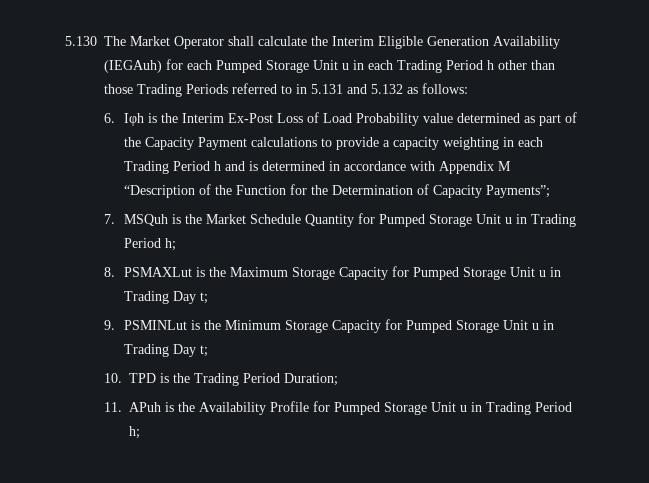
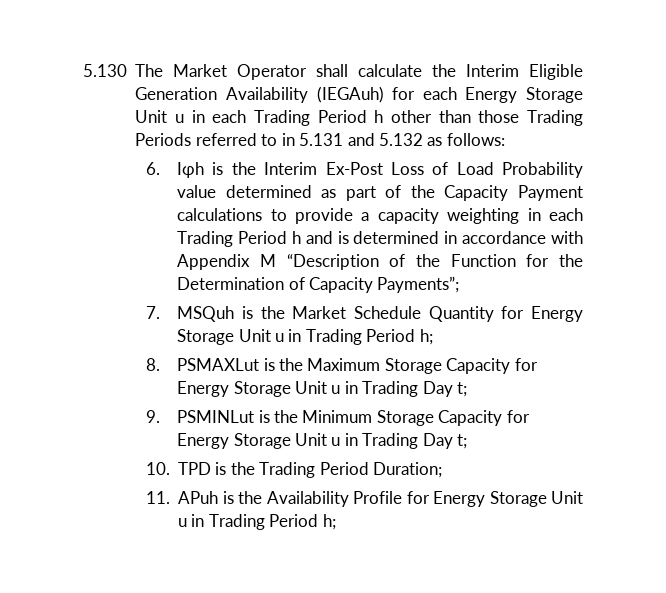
[216,60,262,73] Pumped -> [465,87,518,103] Energy
[378,214,425,227] Pumped -> [530,306,583,322] Energy
[412,267,459,280] Pumped -> [177,381,230,397] Energy
[405,320,452,333] Pumped -> [177,433,230,449] Energy
[334,402,381,415] Pumped -> [433,491,486,507] Energy

